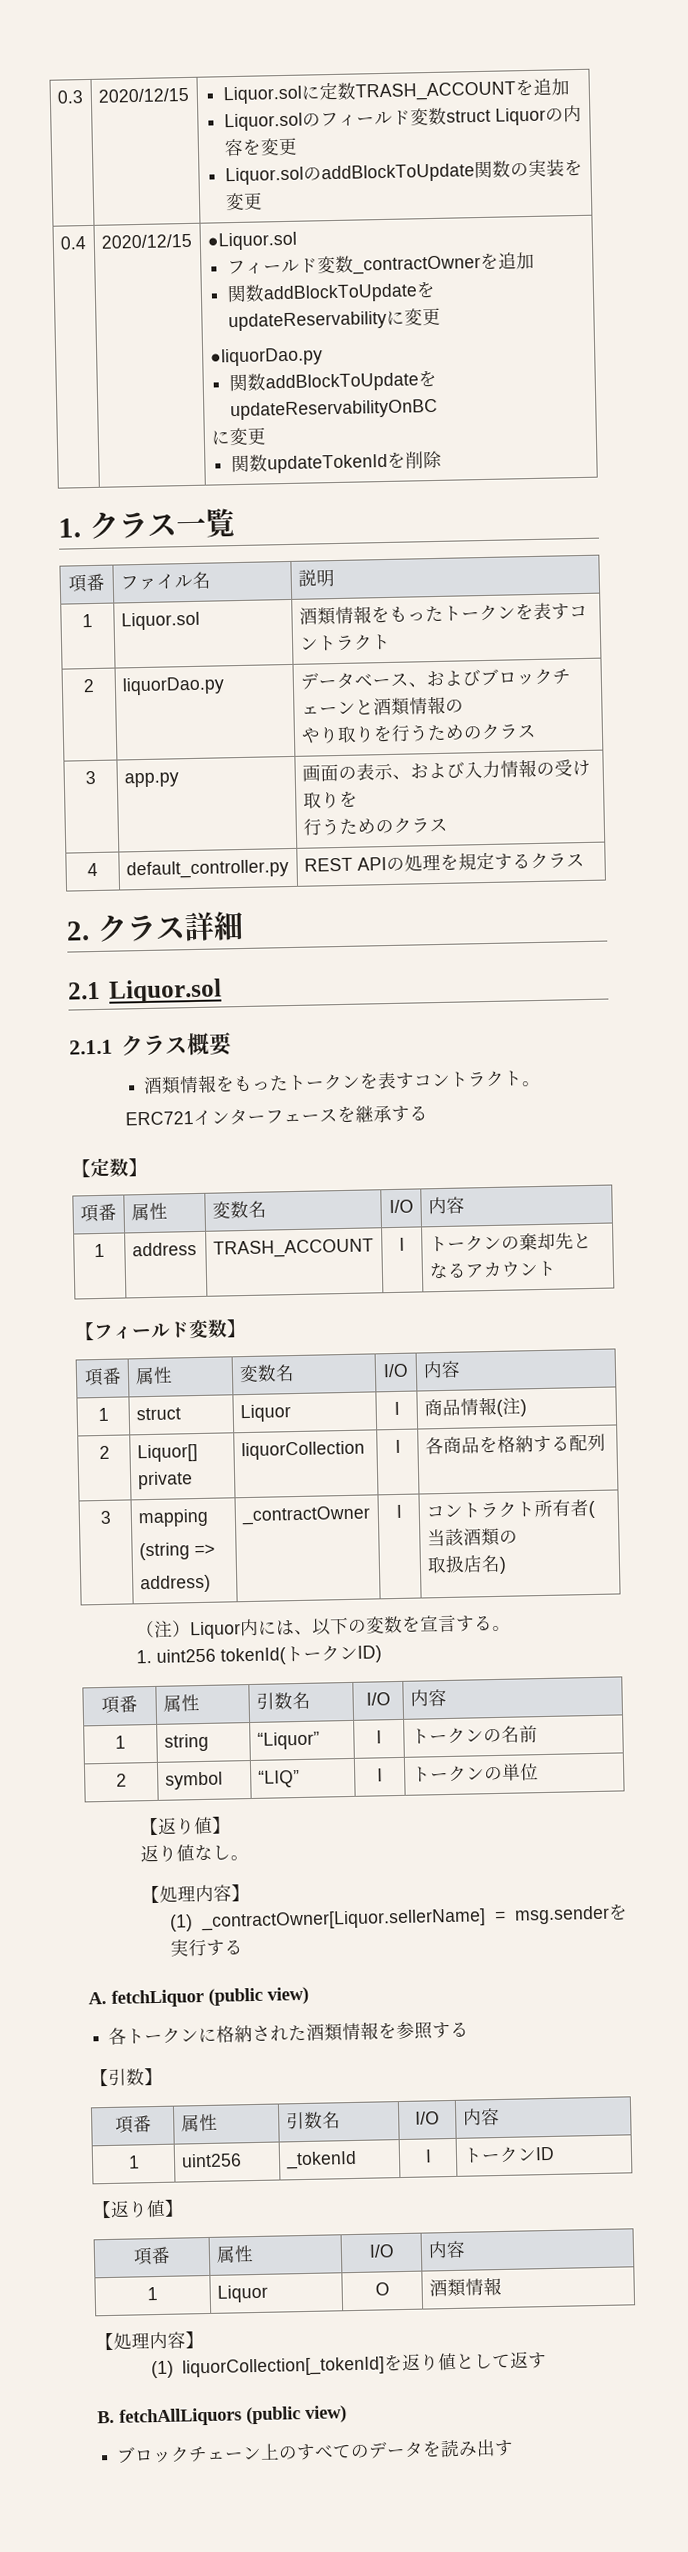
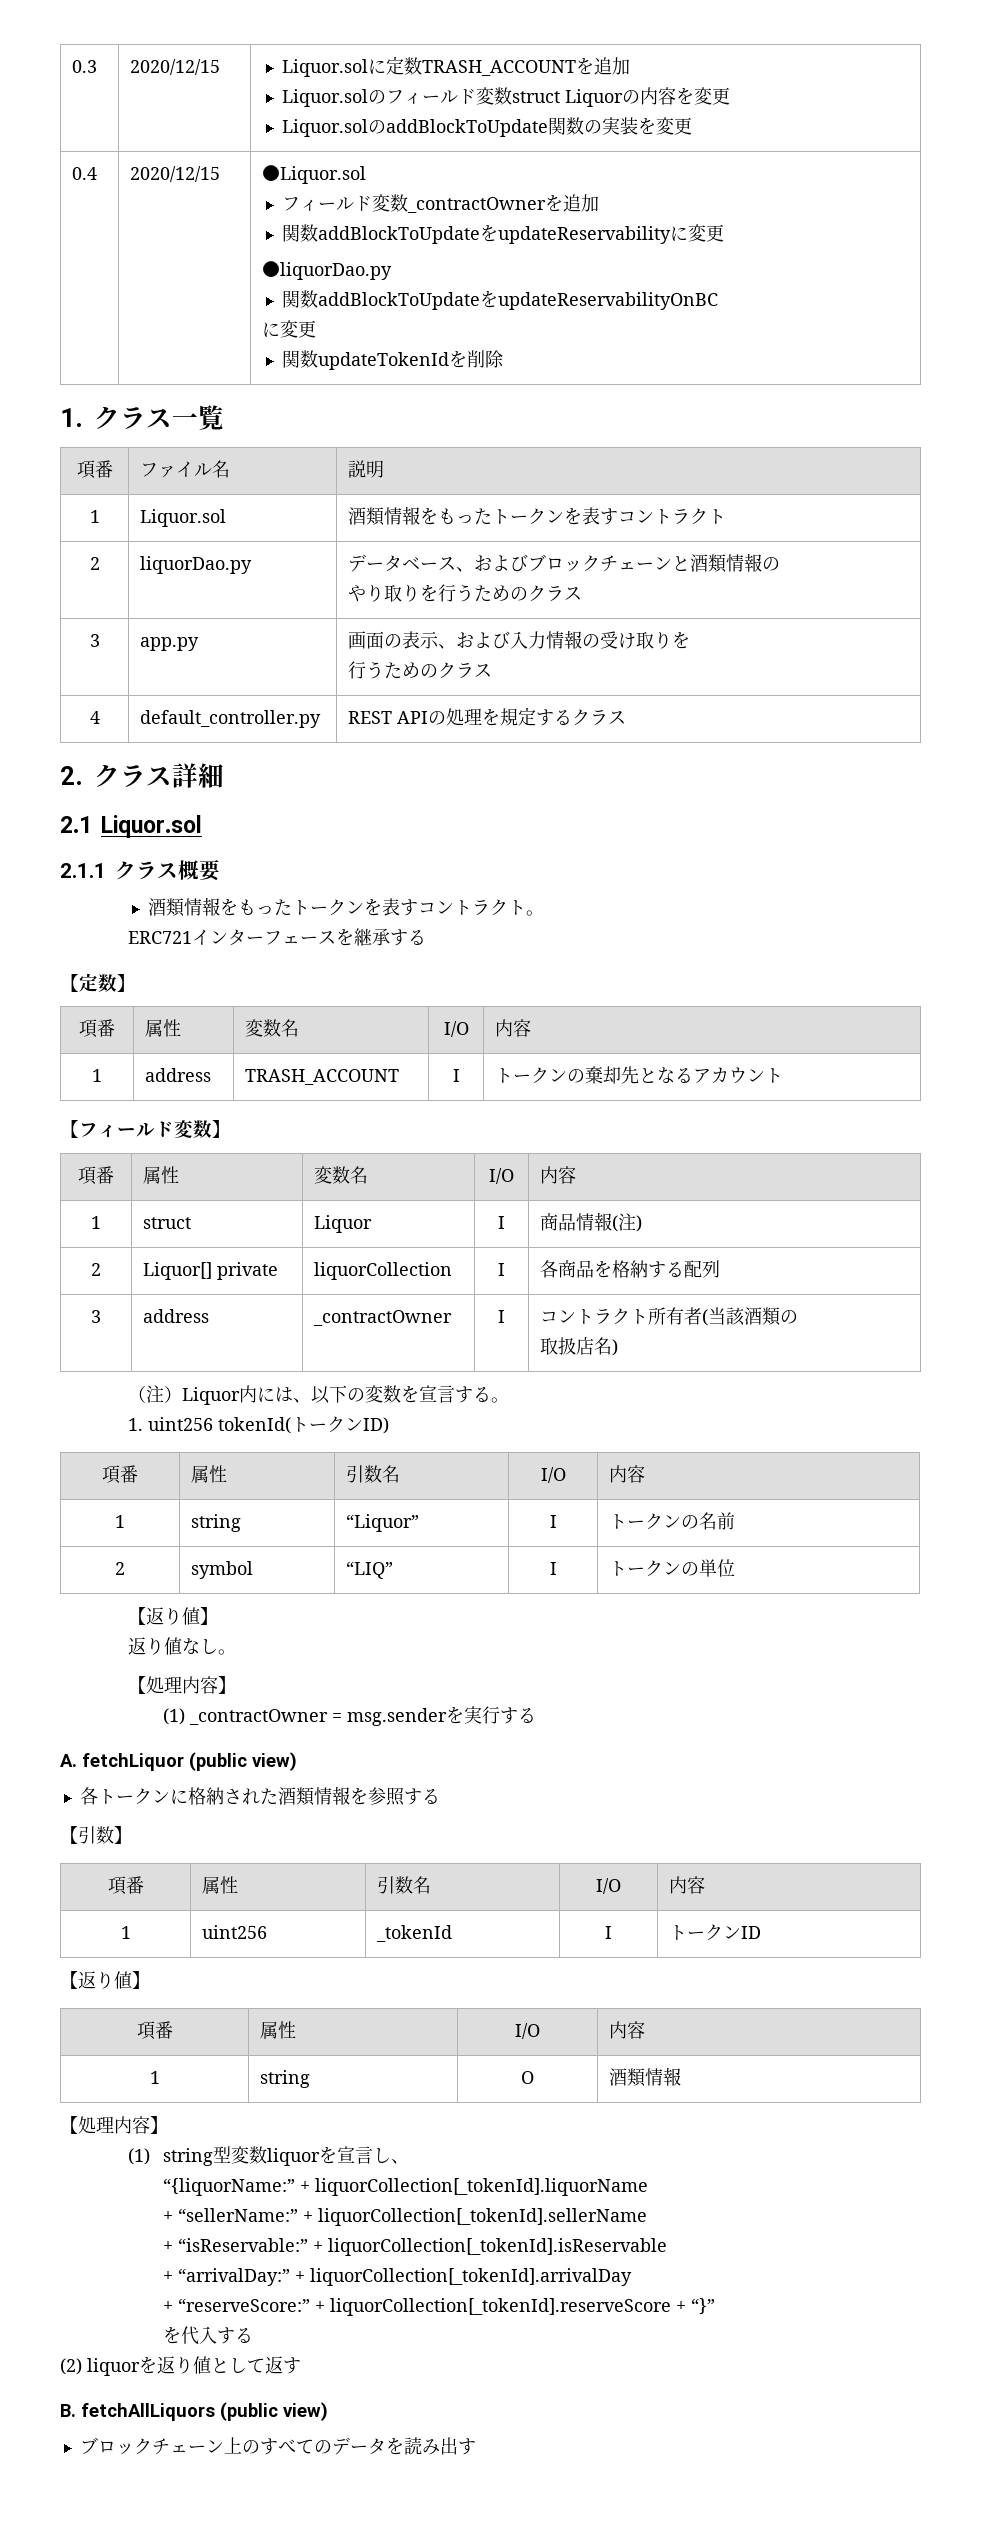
[137,1508,209,1528] [138,1542,215,1561] [139,1574,211,1594] mapping // (string => // address) -> [143,1309,210,1323] address
[199,1908,486,1932] _contractOwner[Liquor.sellerName] -> [188,1709,328,1725] _contractOwner
[216,2284,268,2303] Liquor -> [260,2070,311,2088] string
[181,2356,385,2378] liquorCollection[_tokenId] -> [162,2146,409,2166] [162,2178,648,2196] [162,2208,647,2226] [162,2238,667,2256] [162,2268,632,2286] [162,2298,715,2316] [162,2326,253,2345] [60,2358,140,2376] string型変数liquorを宣言し、 // “{liquorName:” + liquorCollection[_tokenId].liquorName // + “sellerName:” + liquorCollection[_tokenId].sellerName // + “isReservable:” + liquorCollection[_tokenId].isReservable // + “arrivalDay:” + liquorCollection[_tokenId].arrivalDay // + “reserveScore:” + liquorCollection[_tokenId].reserveScore + “}” // を代入する // (2) liquor

